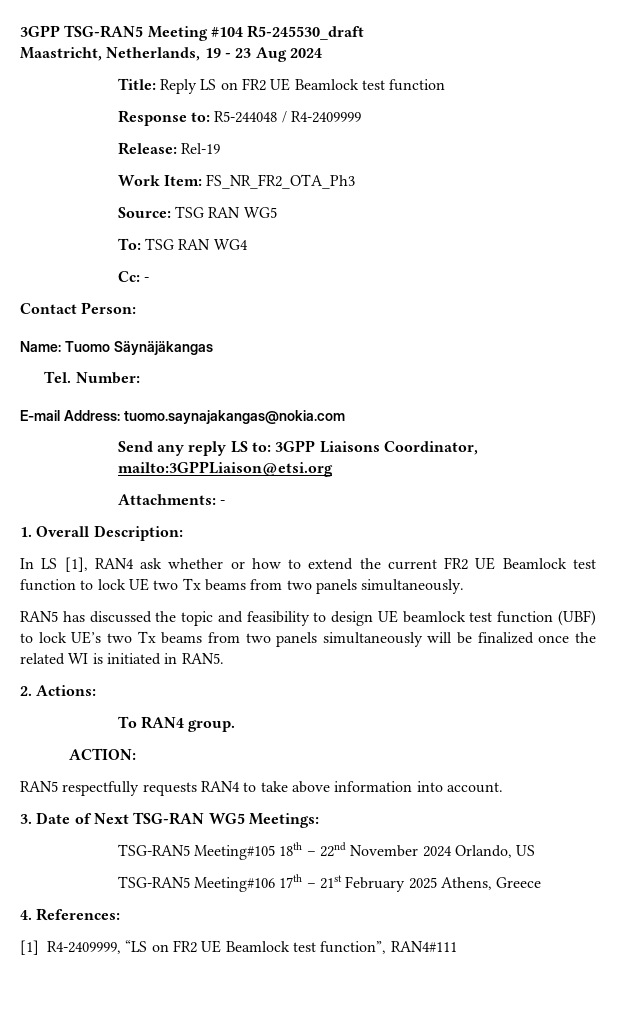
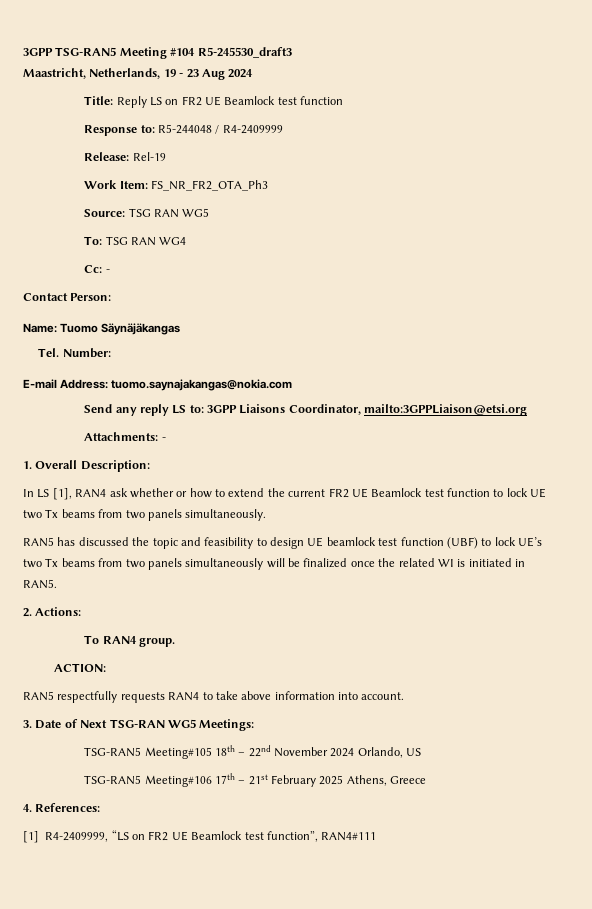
[247,25,365,40] R5-245530_draft -> [197,47,292,58] R5-245530_draft3

